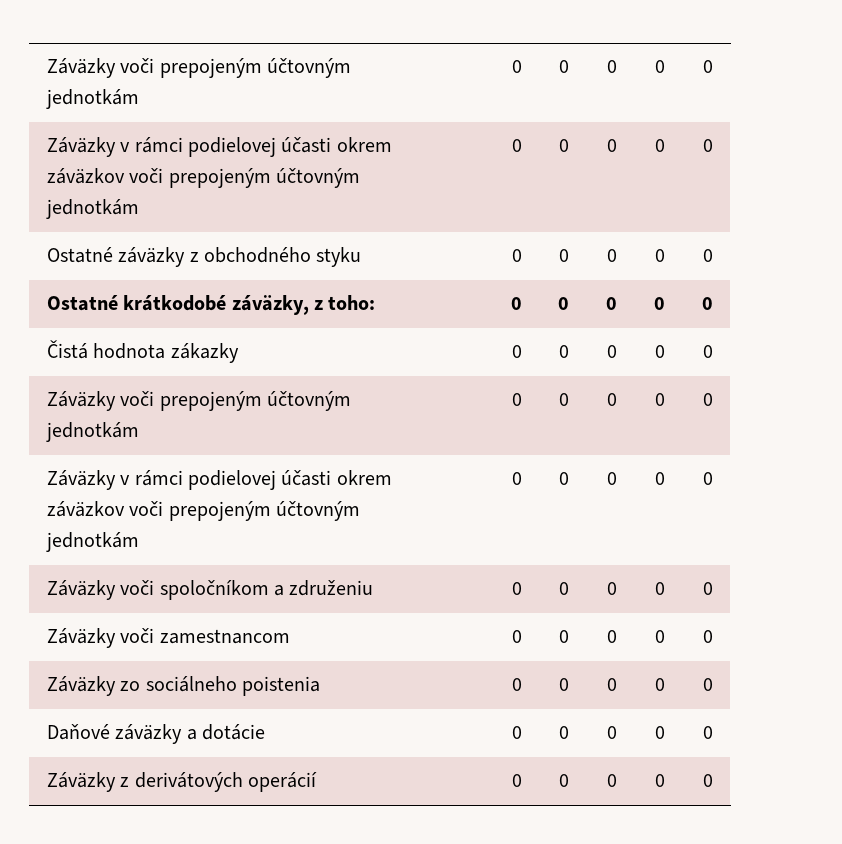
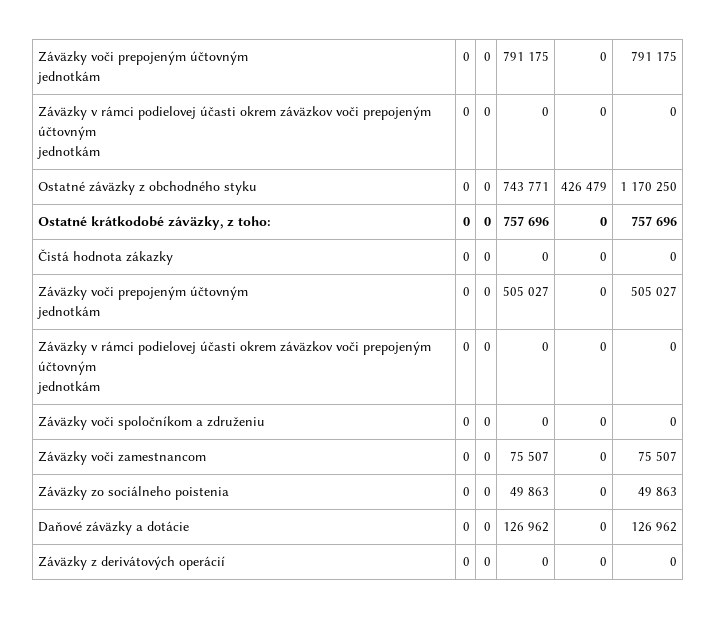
[46,58,352,78] [45,89,139,109] [512,60,523,73] [559,60,570,73] [607,60,618,73] [655,60,666,73] [703,60,714,73] Záväzky voči prepojeným účtovným // jednotkám | 0 | 0 | 0 | 0 | 0 -> [38,51,249,65] [37,71,101,84] [462,52,470,61] [483,52,491,61] [502,51,549,61] [599,52,607,61] [630,51,677,61] Záväzky voči prepojeným účtovným // jednotkám | 0 | 0 | 791 175 | 0 | 791 175
[607,249,618,262] [655,249,666,262] [703,249,714,262] 0 | 0 | 0 -> [502,181,549,191] [560,181,607,192] [619,181,677,192] 743 771 | 426 479 | 1 170 250
[606,297,618,310] [654,297,666,310] [702,297,714,310] 0 | 0 | 0 -> [502,216,549,226] [599,217,607,226] [630,216,677,226] 757 696 | 0 | 757 696
[607,393,618,406] [655,393,666,406] [703,393,714,406] 0 | 0 | 0 -> [502,286,549,297] [599,287,607,296] [630,286,677,297] 505 027 | 0 | 505 027
[607,630,618,643] [655,630,666,643] [703,630,714,643] 0 | 0 | 0 -> [509,451,549,461] [599,452,607,461] [637,451,677,461] 75 507 | 0 | 75 507
[607,678,618,691] [655,678,666,691] [703,678,714,691] 0 | 0 | 0 -> [509,487,549,496] [599,487,607,496] [637,487,677,496] 49 863 | 0 | 49 863
[607,726,618,739] [655,726,666,739] [703,726,714,739] 0 | 0 | 0 -> [502,522,549,532] [599,522,607,531] [630,522,677,532] 126 962 | 0 | 126 962

